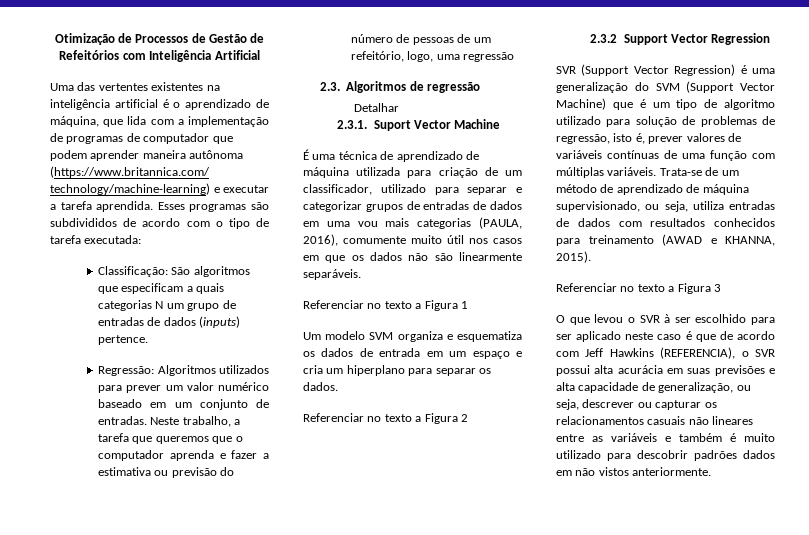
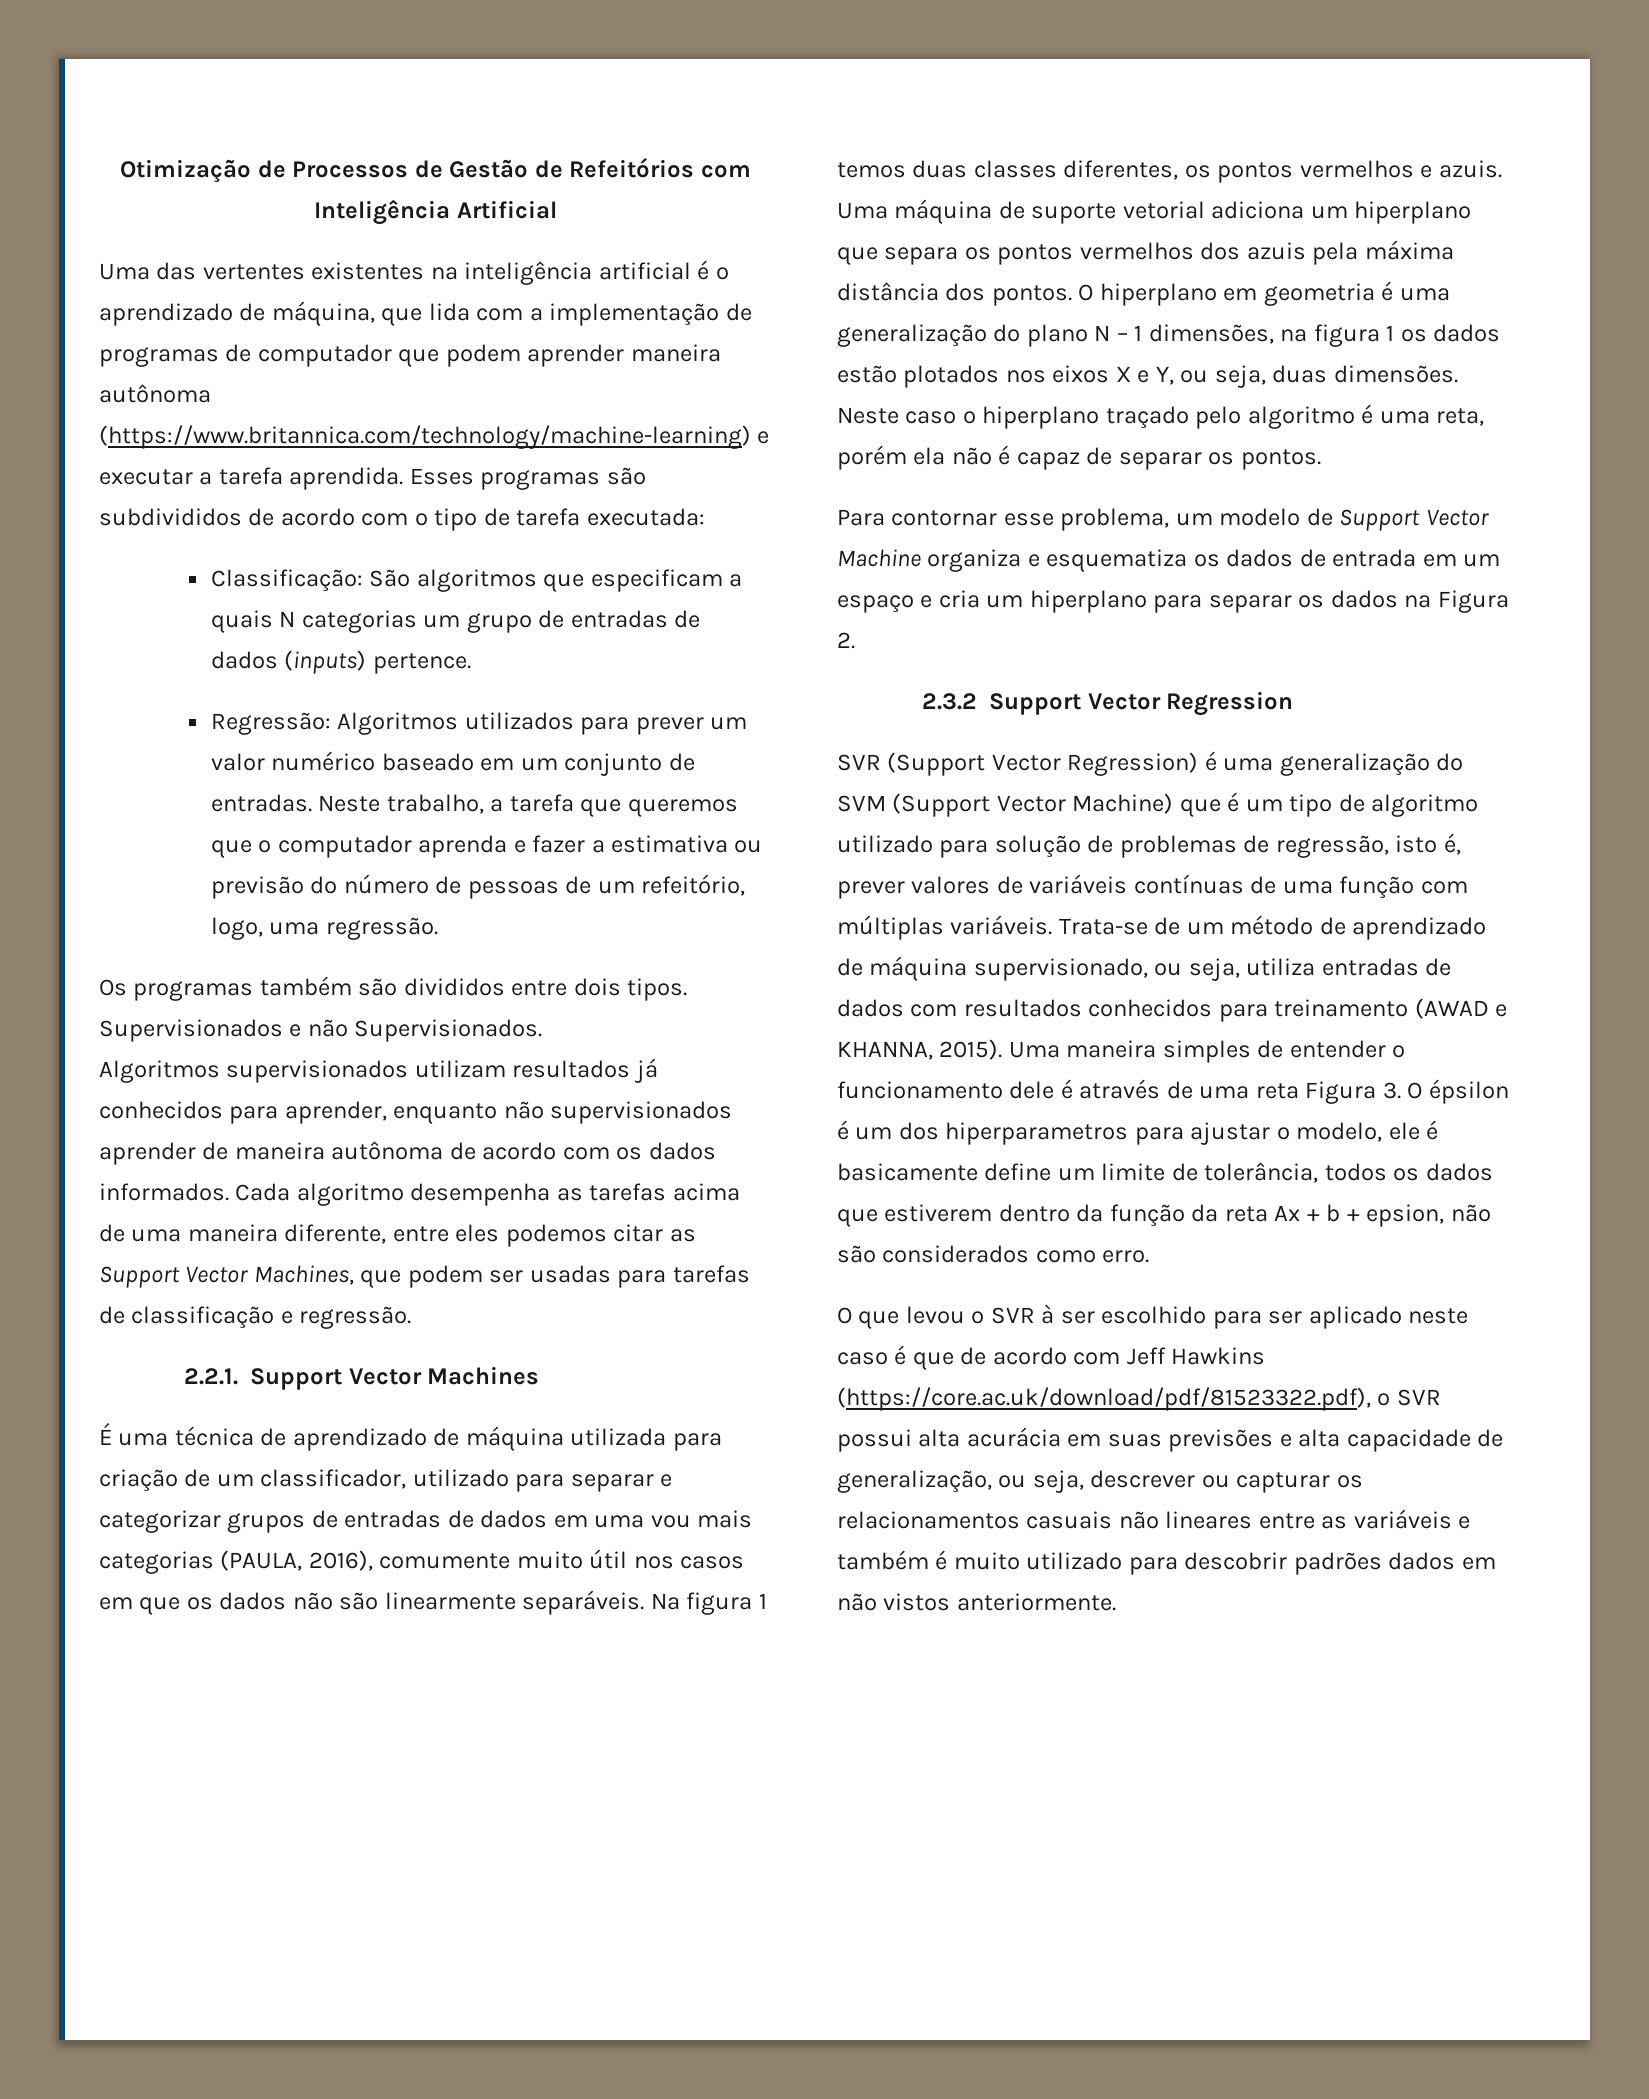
[98,300,164,311] categorias N -> [279,610,417,633] N categorias
[463,52,515,62] [320,81,481,93] [354,103,400,112] [337,119,501,131] regressão // 2.3. Algoritmos de regressão // Detalhar // 2.3.1. Suport Vector Machine -> [325,917,438,940] [99,976,688,1001] [99,1019,543,1042] [99,1058,658,1083] [99,1101,733,1124] [99,1141,716,1165] [99,1183,740,1206] [99,1224,696,1247] [99,1265,750,1288] [99,1306,412,1329] [184,1366,540,1390] regressão. // Os programas também são divididos entre dois tipos. Supervisionados e não Supervisionados. // Algoritmos supervisionados utilizam resultados já conhecidos para aprender, enquanto não supervisionados aprender de maneira autônoma de acordo com os dados informados. Cada algoritmo desempenha as tarefas acima de uma maneira diferente, entre eles podemos citar as Support Vector Machines, que podem ser usadas para tarefas de classificação e regressão. // 2.2.1. Support Vector Machines
[303,300,468,311] [303,331,394,340] // Referenciar no texto a Figura 1 // Um modelo SVM -> [650,1592,767,1615] [837,160,1502,183] [837,199,1472,224] [837,240,1454,265] [837,281,1450,306] [837,324,1501,347] [837,365,1458,388] [837,404,1485,429] [837,445,1321,470] [837,508,1489,531] [837,549,921,567] Na figura 1 temos duas classes diferentes, os pontos vermelhos e azuis. Uma máquina de suporte vetorial adiciona um hiperplano que separa os pontos vermelhos dos azuis pela máxima distância dos pontos. O hiperplano em geometria é uma generalização do plano N – 1 dimensões, na figura 1 os dados estão plotados nos eixos X e Y, ou seja, duas dimensões. Neste caso o hiperplano traçado pelo algoritmo é uma reta, porém ela não é capaz de separar os pontos. // Para contornar esse problema, um modelo de Support Vector Machine
[303,382,338,391] [303,413,468,424] dados. // Referenciar no texto a Figura 2 -> [1330,590,1509,613] [837,632,855,649] dados na Figura 2.
[556,283,721,294] // Referenciar no texto a Figura 3 -> [1008,1040,1406,1063] [837,1079,1509,1104] [837,1120,1439,1145] [837,1162,1493,1183] [837,1204,1491,1227] [837,1245,1150,1263] Uma maneira simples de entender o funcionamento dele é através de uma reta Figura 3. O épsilon é um dos hiperparametros para ajustar o modelo, ele é basicamente define um limite de tolerância, todos os dados que estiverem dentro da função da reta Ax + b + epsion, não são considerados como erro.
[660,347,736,359] (REFERENCIA), -> [837,1387,1371,1411] (https://core.ac.uk/download/pdf/81523322.pdf),

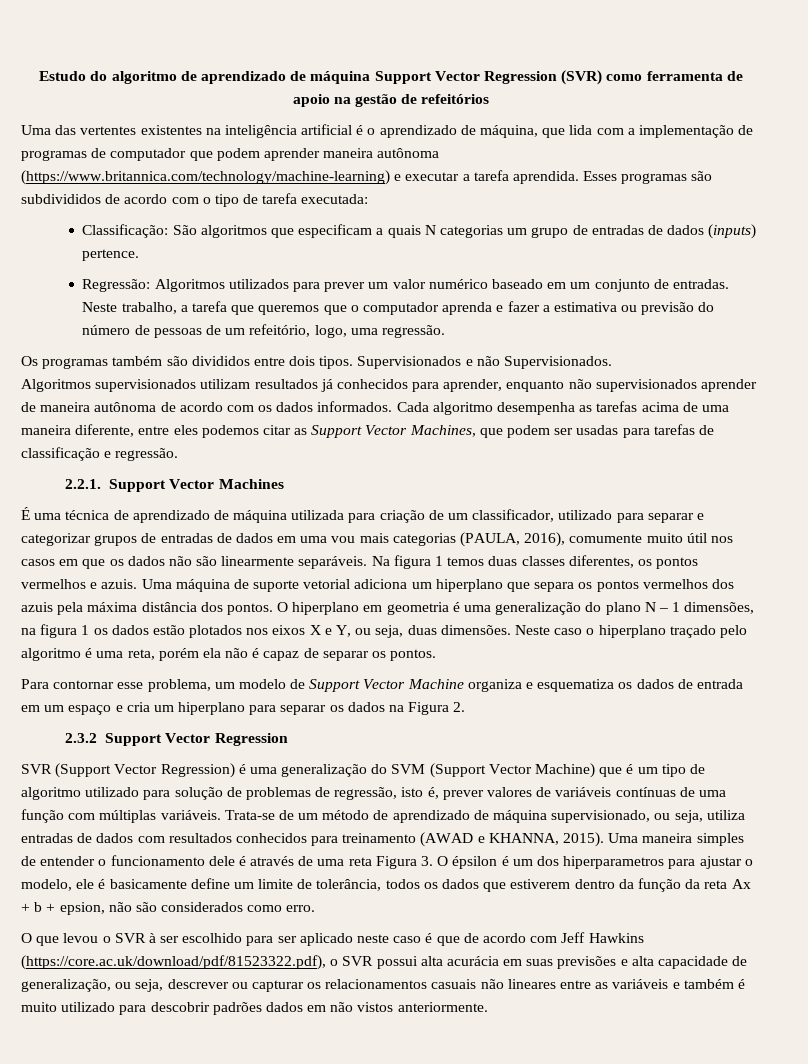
[120,158,751,183] [314,199,557,225] Otimização de Processos de Gestão de Refeitórios com Inteligência Artificial -> [39,70,743,85] [292,94,490,107] Estudo do algoritmo de aprendizado de máquina Support Vector Regression (SVR) como ferramenta de apoio na gestão de refeitórios

